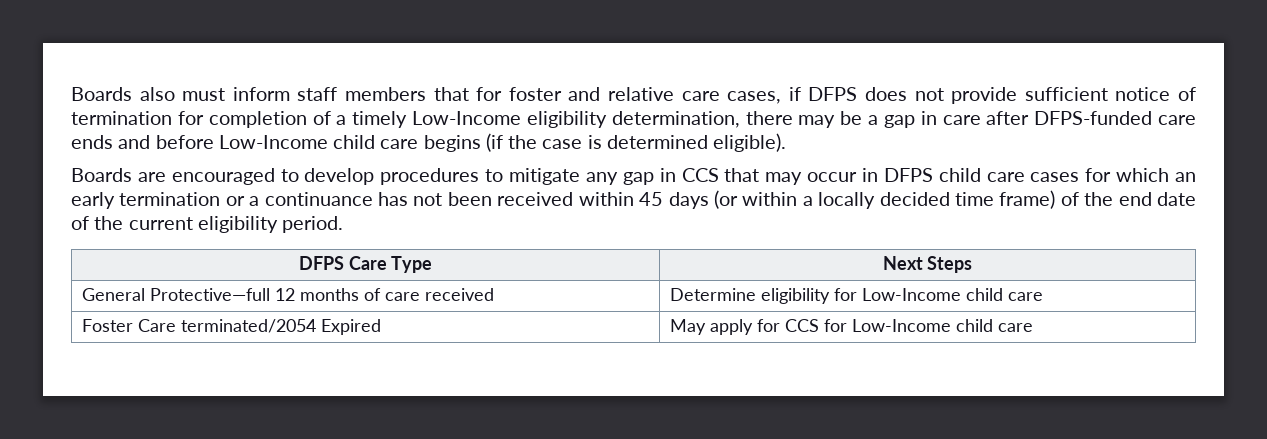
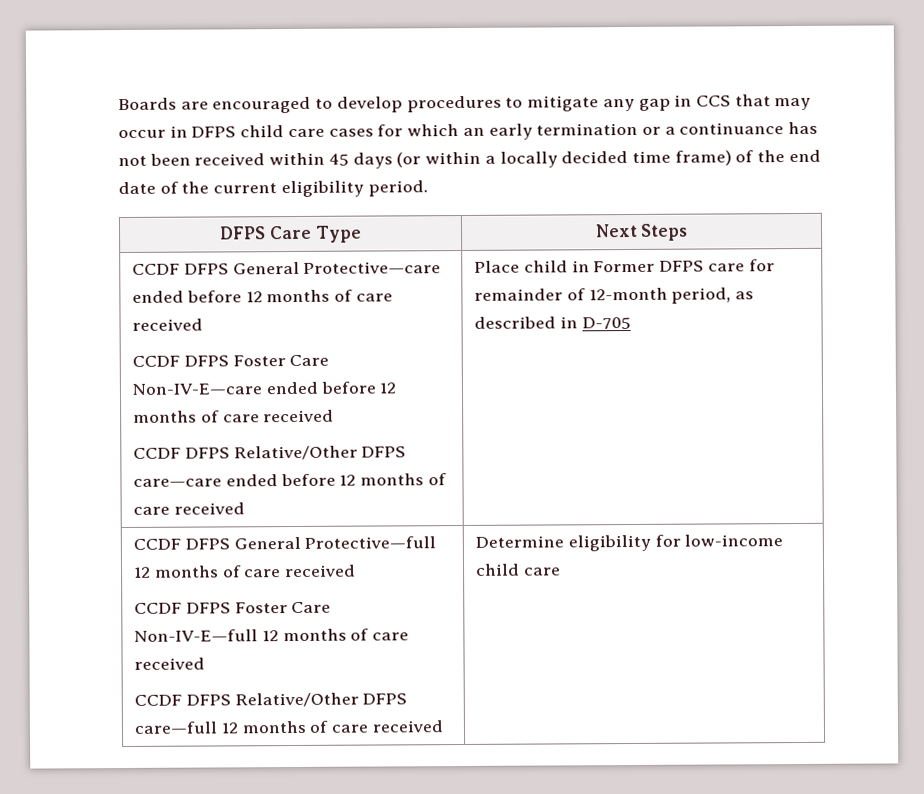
[71,87,1196,104] [71,111,1197,128] [71,133,787,152] [71,168,132,182] Boards also must inform staff members that for foster and relative care cases, if DFPS does not provide sufficient notice of termination for completion of a timely Low-Income eligibility determination, there may be a gap in care after DFPS-funded care ends and before Low-Income child care begins (if the case is determined eligible). // Boards -> [118,97,177,111] Boards
(973, 264) none -> [132,261,442,275] [132,289,393,303] [132,318,204,331] [132,354,330,367] [132,381,397,395] [133,409,335,423] [133,445,407,461] [133,473,447,487] [133,502,245,515] [474,259,775,273] [474,287,755,304] [474,316,631,330] [133,538,230,550] CCDF DFPS General Protective—care ended before 12 months of care received // CCDF DFPS Foster Care Non-IV-E—care ended before 12 months of care received // CCDF DFPS Relative/Other DFPS care—care ended before 12 months of care received | Place child in Former DFPS care for remainder of 12-month period, as described in D-705 // CCDF DFPS
(494, 294) none -> [134,601,332,614] [134,628,410,642] [134,657,206,670] [134,692,408,708] [134,720,443,734] // CCDF DFPS Foster Care Non-IV-E—full 12 months of care received // CCDF DFPS Relative/Other DFPS care—full 12 months of care received
[861,288,1043,301] [81,319,381,335] [669,319,1033,335] Low-Income child care // Foster Care terminated/2054 Expired | May apply for CCS for Low-Income child care -> [684,534,784,547] [475,563,561,576] low-income child care

